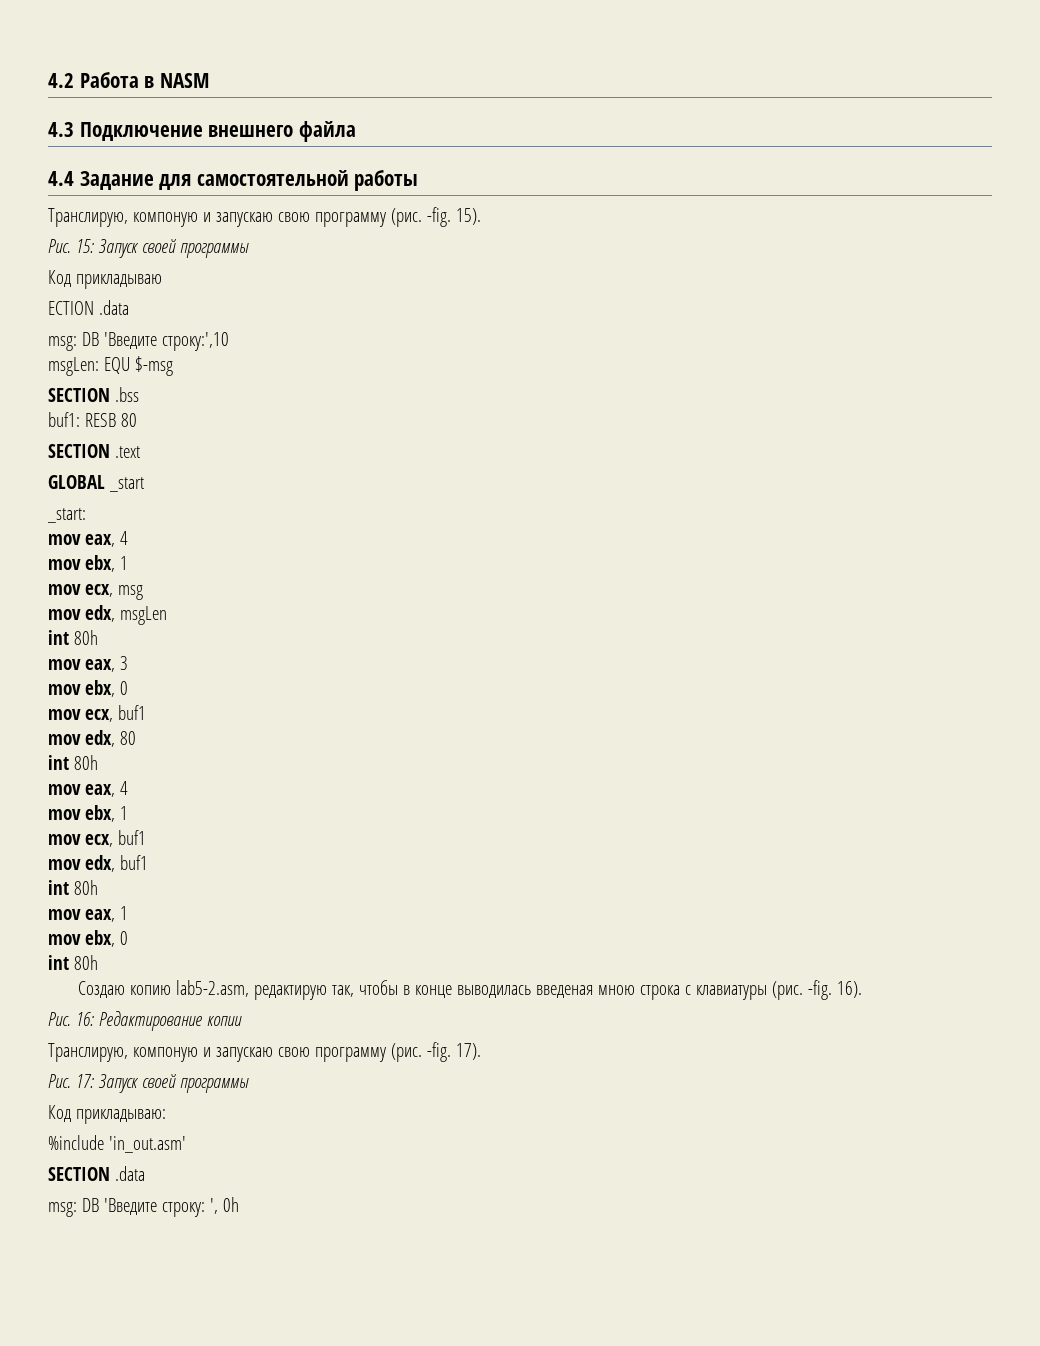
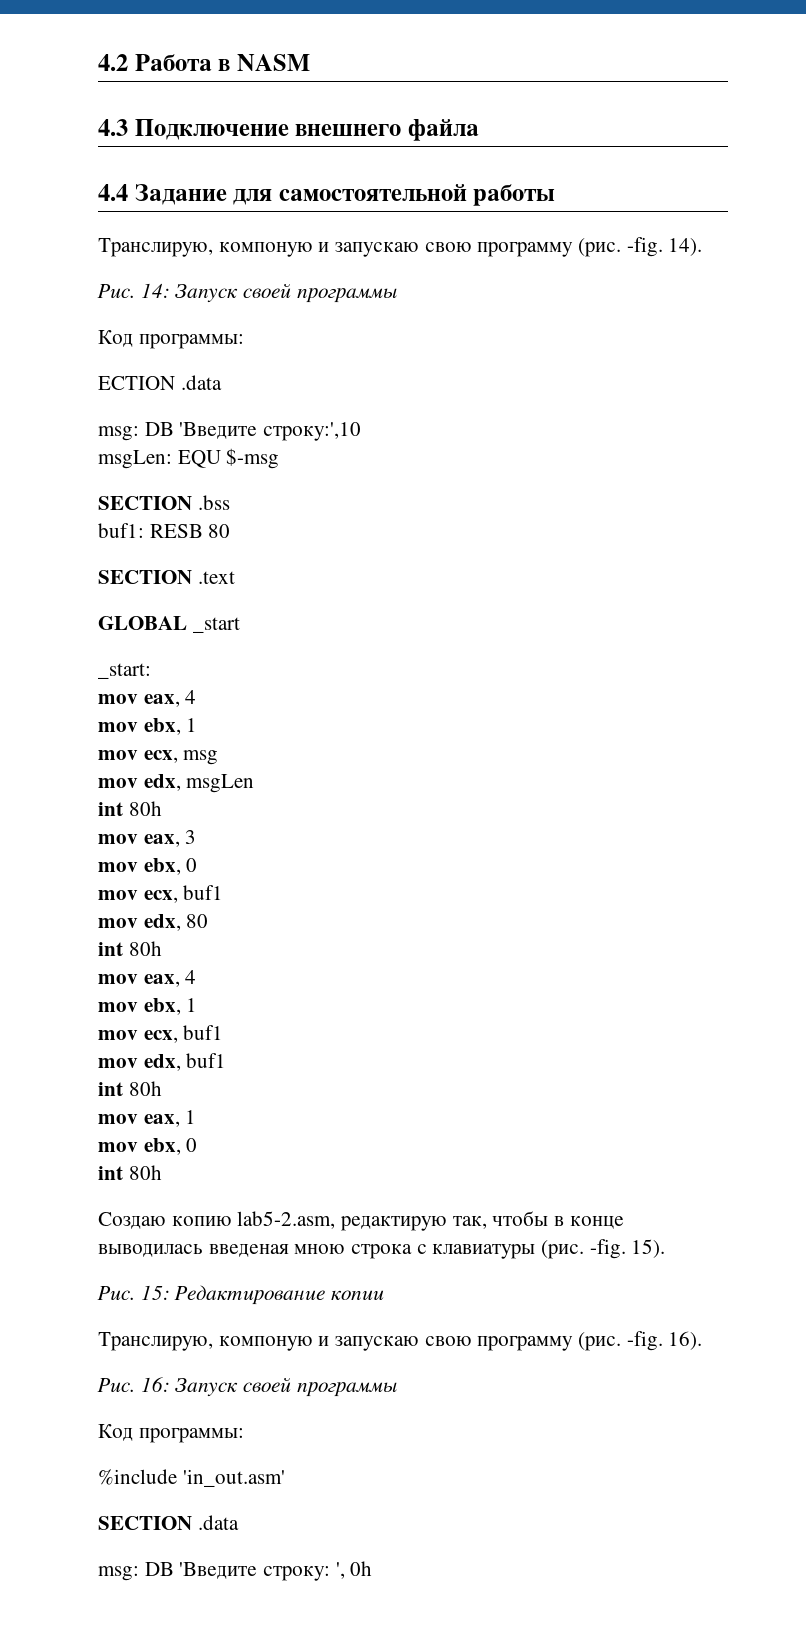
[455,208,481,225] [48,239,249,258] [48,270,162,289] 15). // Рис. 15: Запуск своей программы // Код прикладываю -> [668,238,703,256] [97,283,397,303] [98,330,244,349] 14). // Рис. 14: Запуск своей программы // Код программы:
[836,981,862,998] [48,1012,94,1026] 16). // Рис. 16: -> [631,1239,666,1258] [97,1285,170,1300] 15). // Рис. 15:
[455,1043,481,1060] [48,1074,249,1093] [48,1105,166,1124] 17). // Рис. 17: Запуск своей программы // Код прикладываю: -> [668,1331,703,1350] [97,1377,397,1397] [98,1424,244,1443] 16). // Рис. 16: Запуск своей программы // Код программы:

